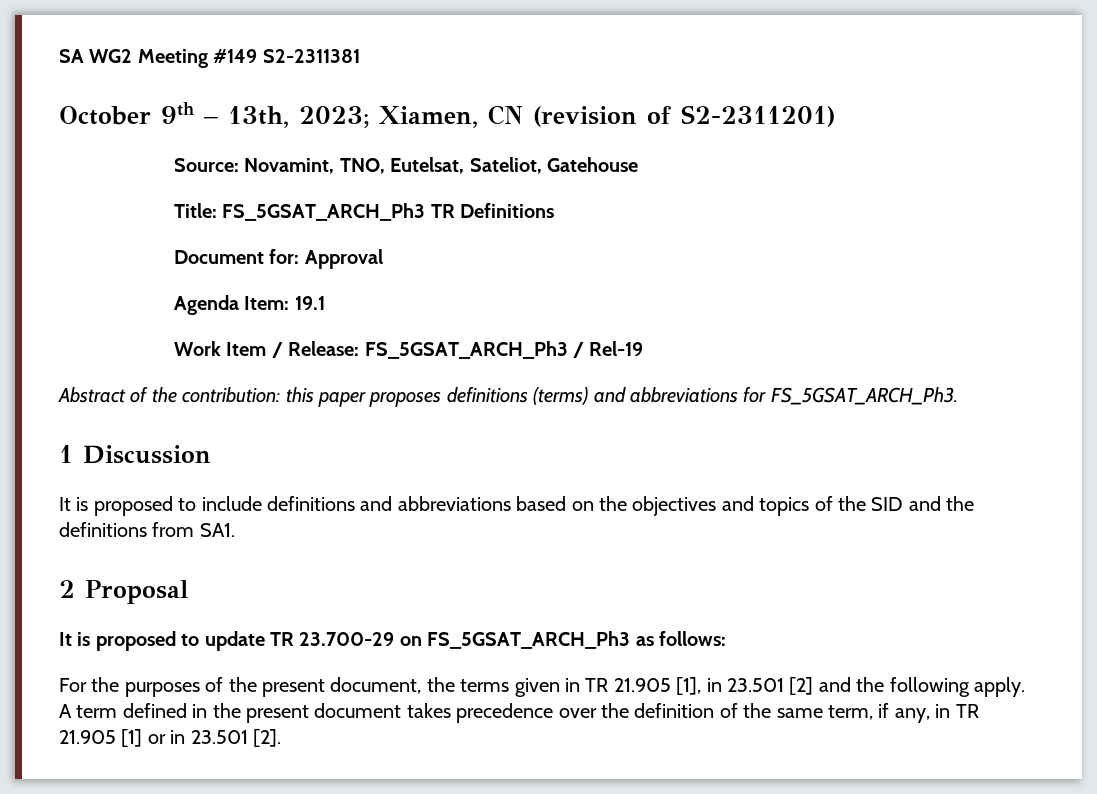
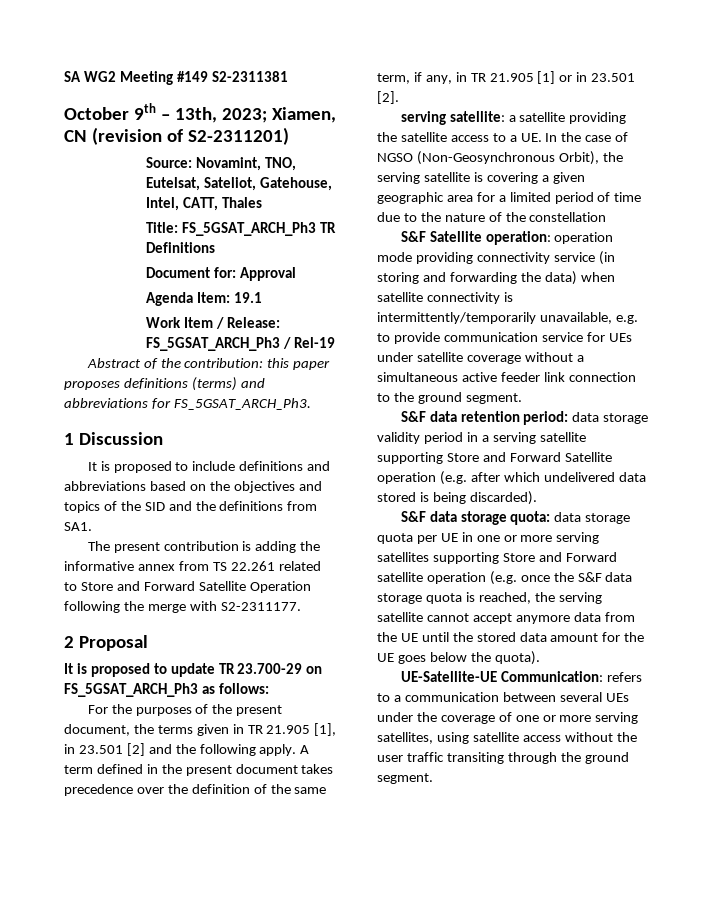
[547,157,639,172] Gatehouse -> [259,177,332,191] [145,197,262,211] Gatehouse, Intel, CATT, Thales
(235, 530) none -> [87,541,321,553] [64,561,321,571] [64,581,311,593] [64,601,301,613] // The present contribution is adding the informative annex from TS 22.261 related to Store and Forward Satellite Operation following the merge with S2-2311177.
(281, 738) none -> [400,111,627,125] [377,132,629,142] [377,151,623,165] [377,172,585,184] [377,192,642,204] [377,212,607,222] [400,231,614,245] [377,251,615,265] [377,271,615,285] [377,292,513,304] [377,312,638,324] [377,332,632,344] [377,352,584,364] [377,372,636,382] [377,392,522,404] [400,411,649,425] [377,432,586,444] [377,452,612,464] [377,471,646,485] [377,491,537,505] [400,511,631,525] [377,532,600,544] [377,552,617,564] [377,571,633,585] [377,592,602,604] [377,612,635,624] [377,632,645,642] [377,651,540,665] [400,671,642,682] [377,692,629,702] [377,712,639,724] [377,732,637,744] [377,752,629,764] [377,773,433,784] // serving satellite: a satellite providing the satellite access to a UE. In the case of NGSO (Non-Geosynchronous Orbit), the serving satellite is covering a given geographic area for a limited period of time due to the nature of the constellation // S&F Satellite operation: operation mode providing connectivity service (in storing and forwarding the data) when satellite connectivity is intermittently/temporarily unavailable, e.g. to provide communication service for UEs under satellite coverage without a simultaneous active feeder link connection to the ground segment. // S&F data retention period: data storage validity period in a serving satellite supporting Store and Forward Satellite operation (e.g. after which undelivered data stored is being discarded). // S&F data storage quota: data storage quota per UE in one or more serving satellites supporting Store and Forward satellite operation (e.g. once the S&F data storage quota is reached, the serving satellite cannot accept anymore data from the UE until the stored data amount for the UE goes below the quota). // UE-Satellite-UE Communication: refers to a communication between several UEs under the coverage of one or more serving satellites, using satellite access without the user traffic transiting through the ground segment.

